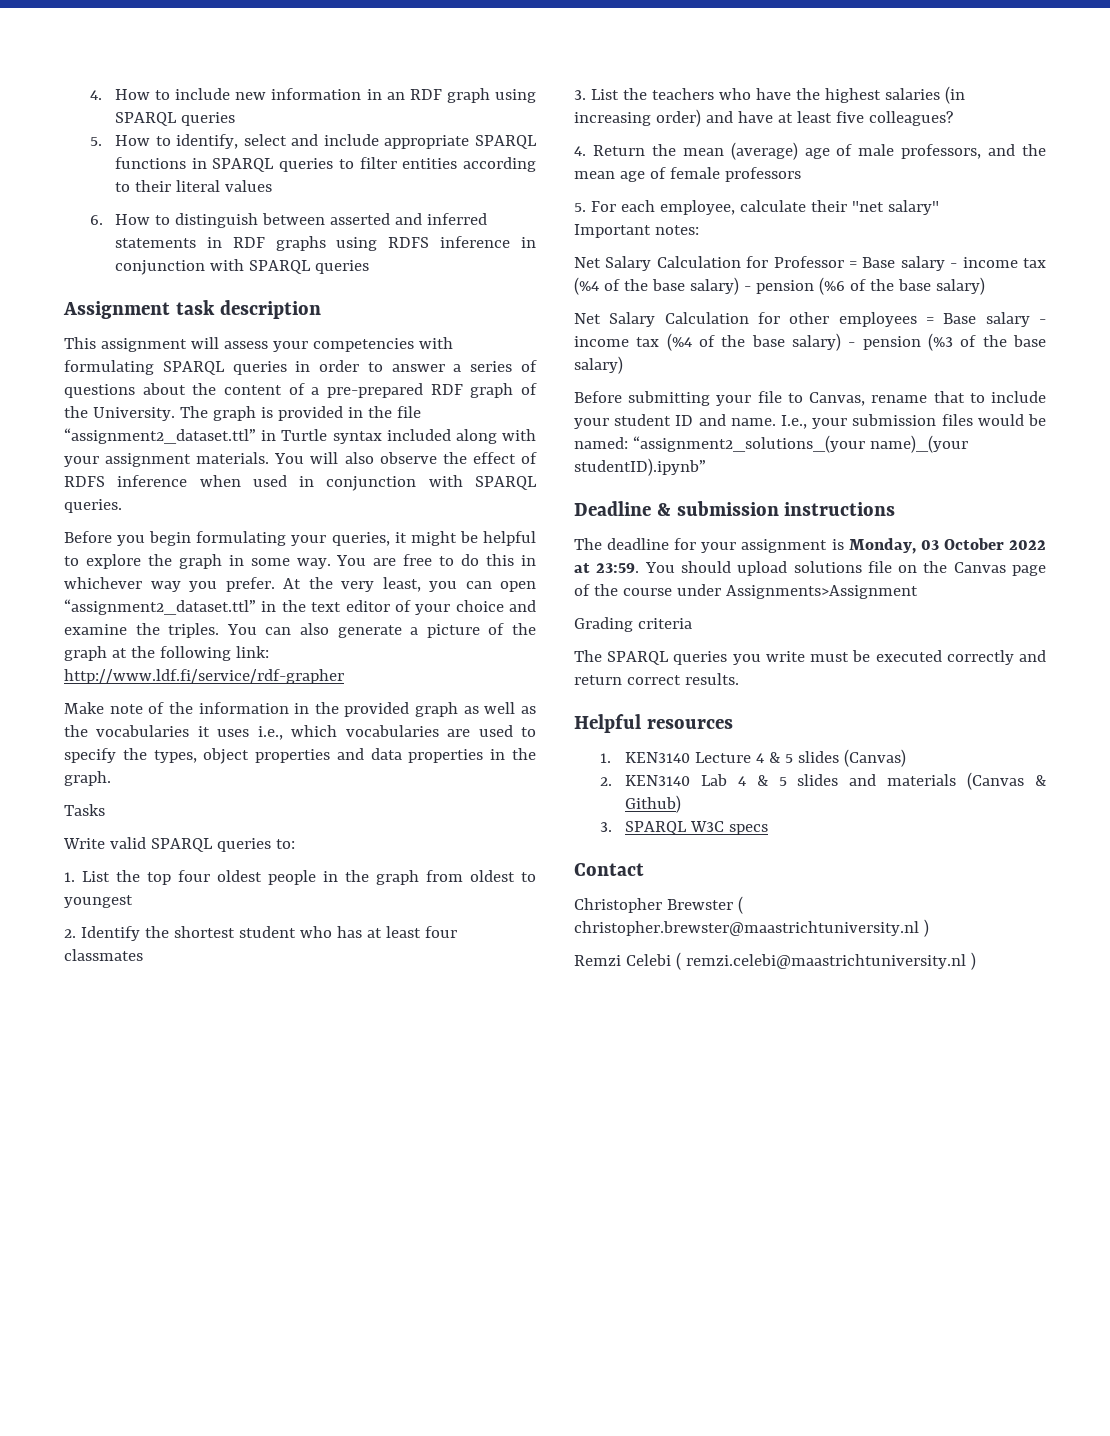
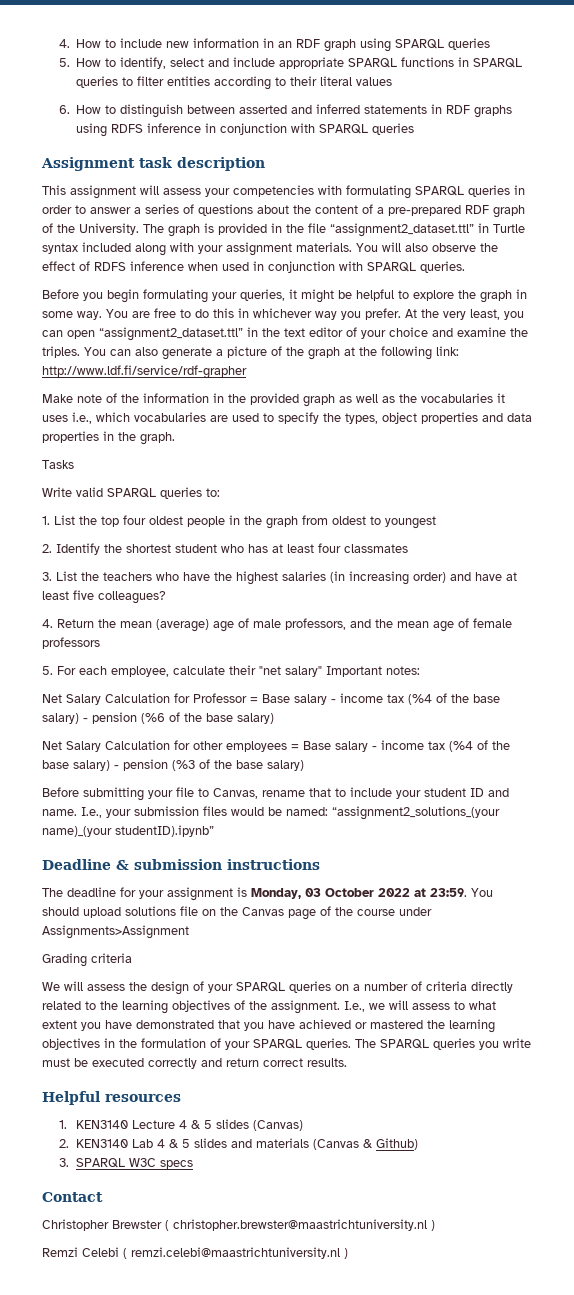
(939, 207) // -> (322, 671) none
(692, 623) none -> [42,981,513,995] [42,1000,496,1014] [42,1019,495,1033] [42,1038,351,1050] We will assess the design of your SPARQL queries on a number of criteria directly related to the learning objectives of the assignment. I.e., we will assess to what extent you have demonstrated that you have achieved or mastered the learning objectives in the formulation of your SPARQL queries.

